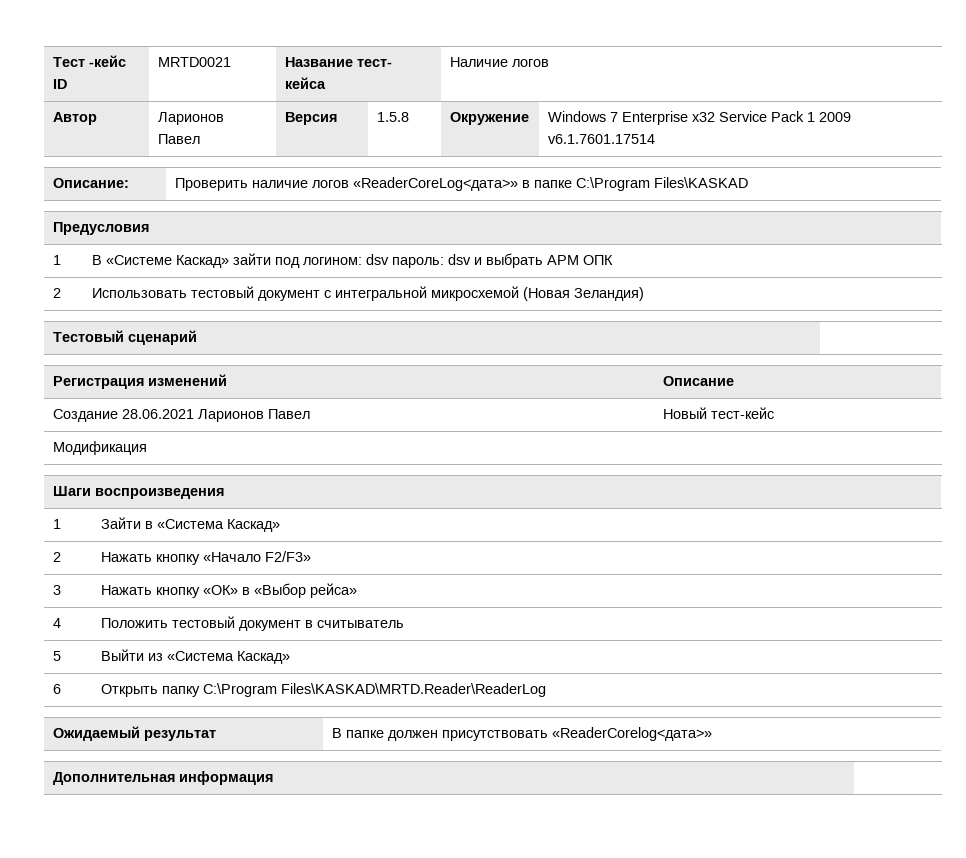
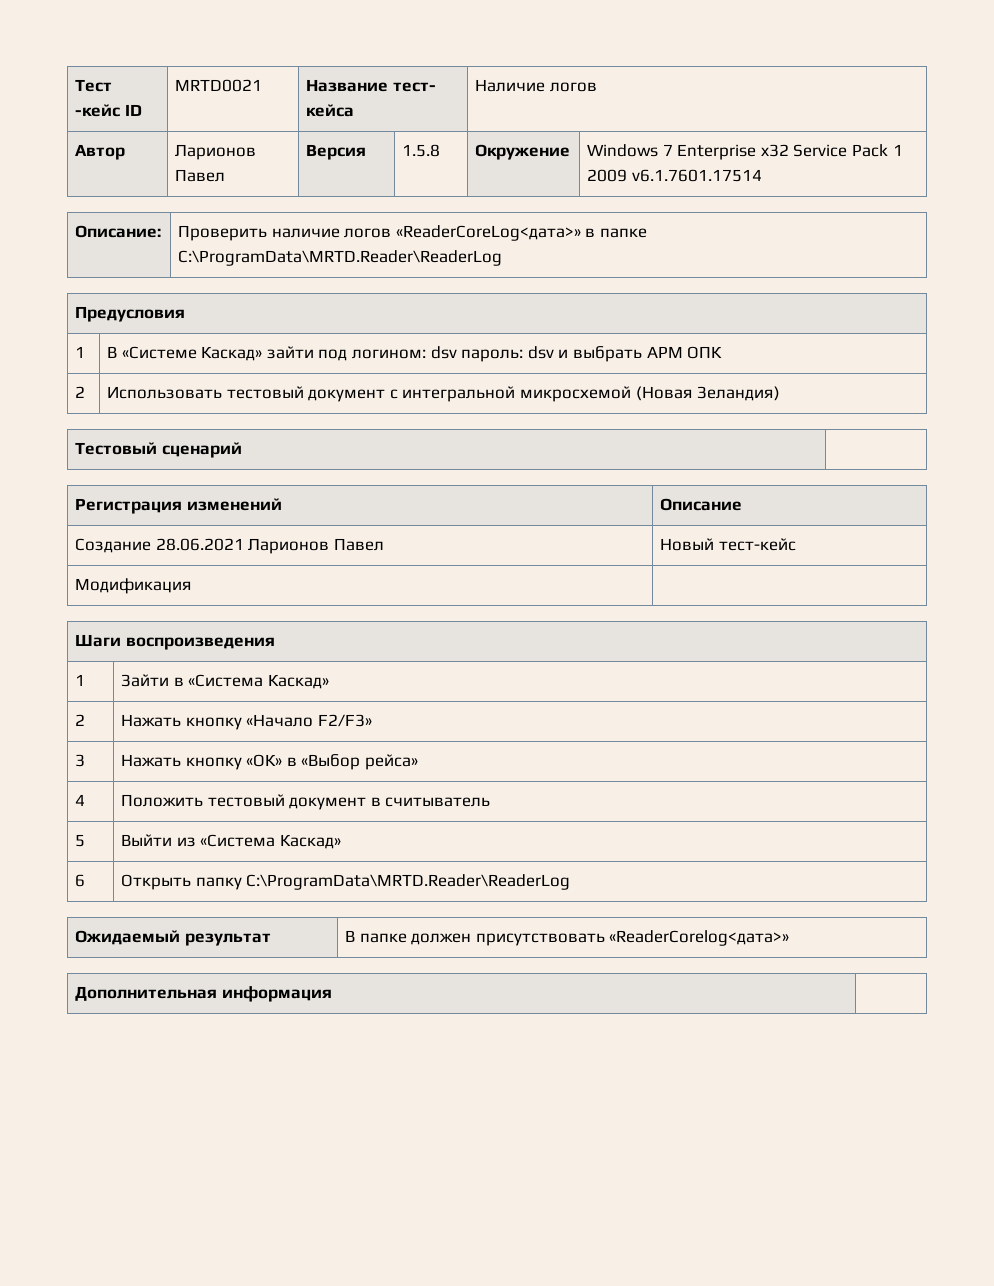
[575,177,748,191] C:\Program Files\KASKAD -> [178,250,503,266] C:\ProgramData\MRTD.Reader\ReaderLog
[202,683,546,697] C:\Program Files\KASKAD\MRTD.Reader\ReaderLog -> [246,874,571,890] C:\ProgramData\MRTD.Reader\ReaderLog

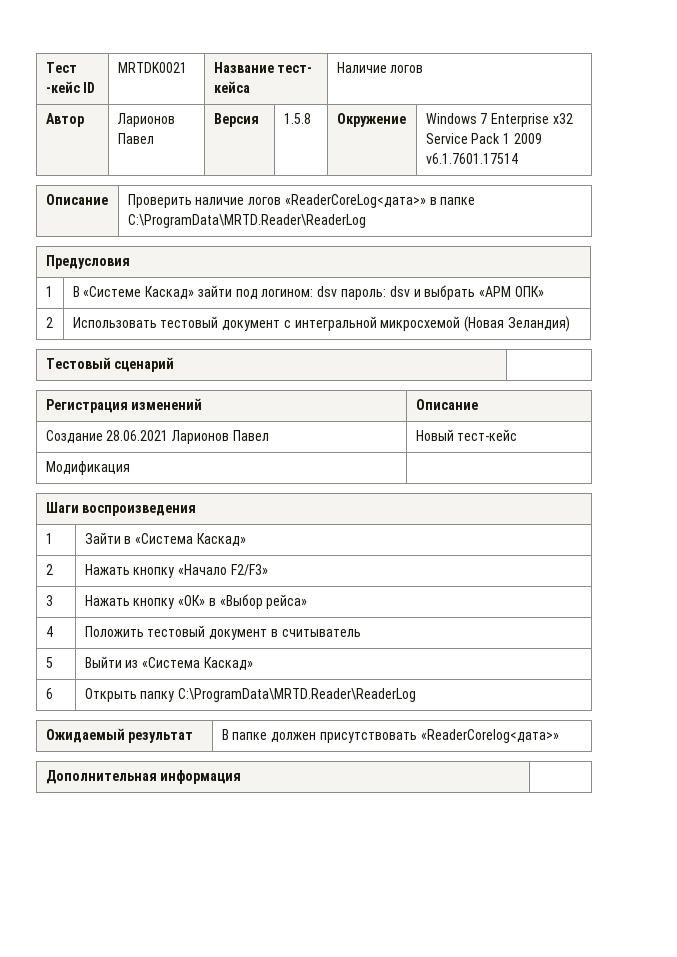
[175,79,263,92] MRTD0021 -> [117,62,187,73] MRTDK0021
[75,225,162,238] Описание: -> [45,194,108,205] Описание
[646,346,723,359] АРМ ОПК -> [479,286,544,297] «АРМ ОПК»

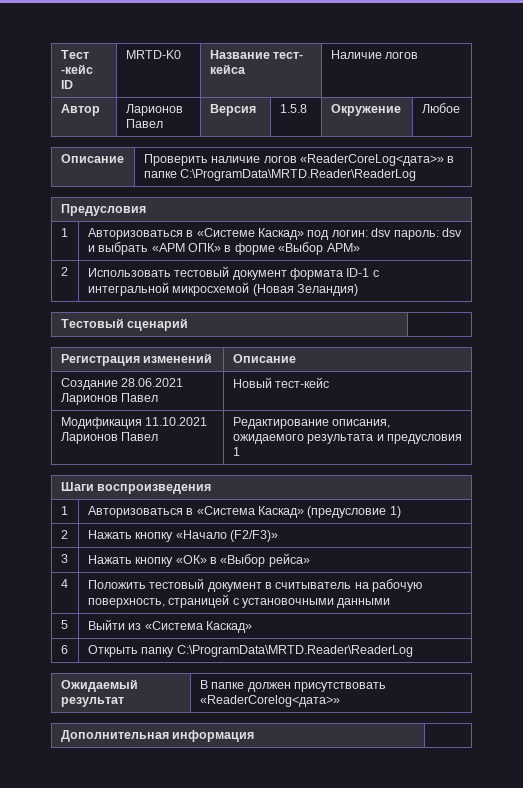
[117,62,187,73] MRTDK0021 -> [125,50,181,59] MRTD-K0
[425,113,573,127] [425,133,542,144] [425,153,518,164] Windows 7 Enterprise x32 Service Pack 1 2009 v6.1.7601.17514 -> [421,103,460,113] Любое
[72,285,314,299] В «Системе Каскад» зайти под логином: -> [87,228,368,240] Авторизоваться в «Системе Каскад» под логин:
(544, 291) none -> [224,242,360,255] в форме «Выбор АРМ»
(281, 325) none -> [290,268,370,280] формата ID-1
(130, 468) | -> [145,417,208,426] [60,432,159,444] [232,417,391,429] [232,434,463,444] [232,447,240,456] 11.10.2021 Ларионов Павел | Редактирование описания, ожидаемого результата и предусловия 1
[84,532,121,544] Зайти -> [87,506,183,518] Авторизоваться
(246, 539) none -> [307,506,401,518] (предусловие 1)
[230,564,268,576] F2/F3» -> [230,530,279,542] (F2/F3)»
(361, 633) none -> [354,579,423,592] [87,594,391,608] на рабочую поверхность, страницей с установочными данными

